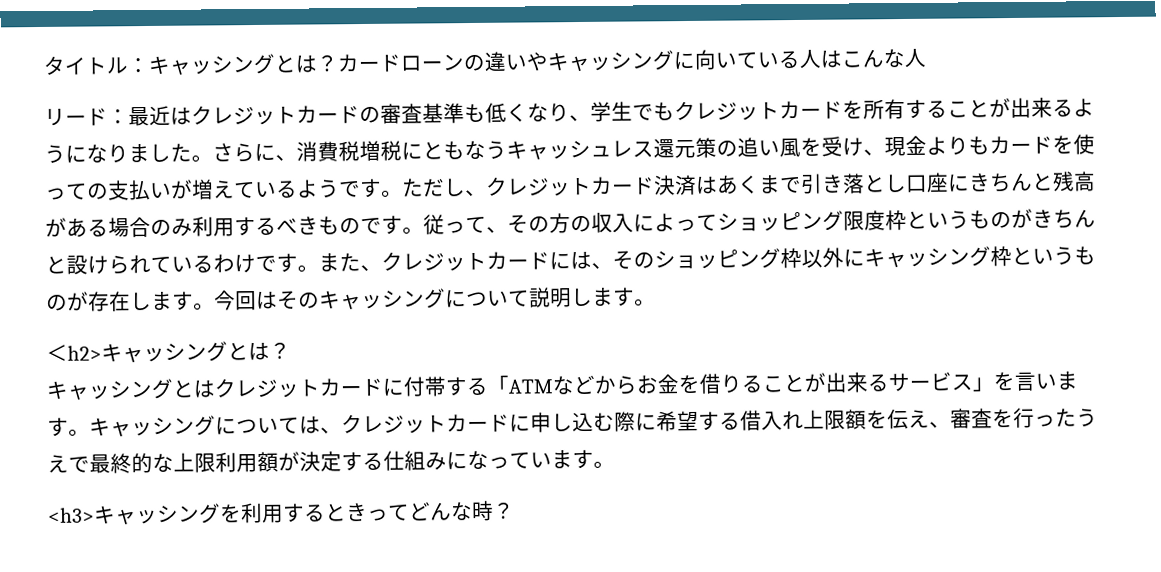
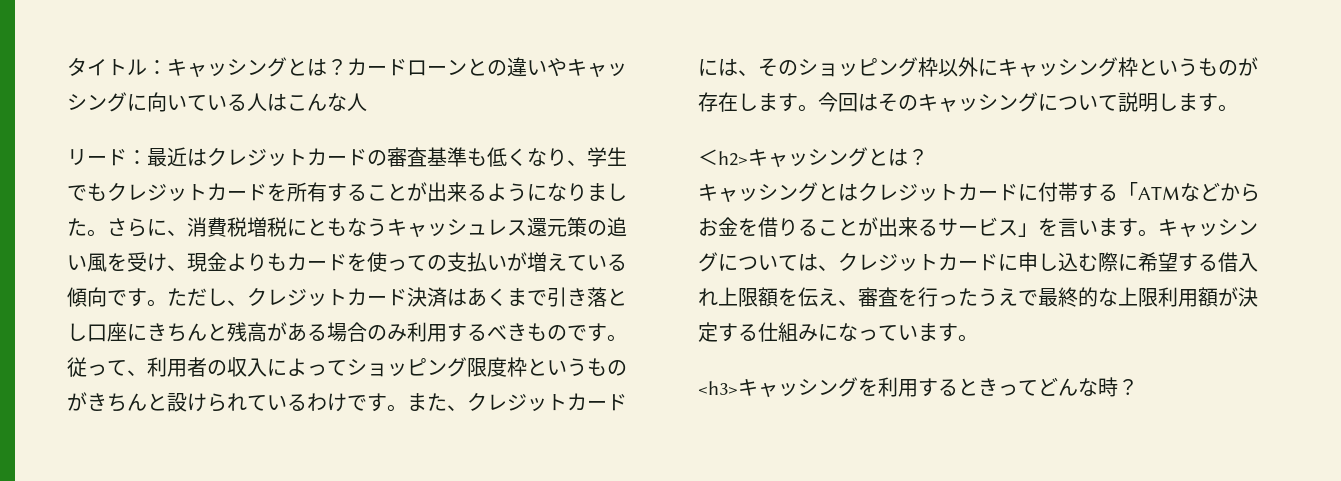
(464, 62) none -> [467,58,487,76] と
[297,179,340,198] よう -> [67,287,107,307] 傾向
[507,213,571,234] その方 -> [147,357,207,377] 利用者

